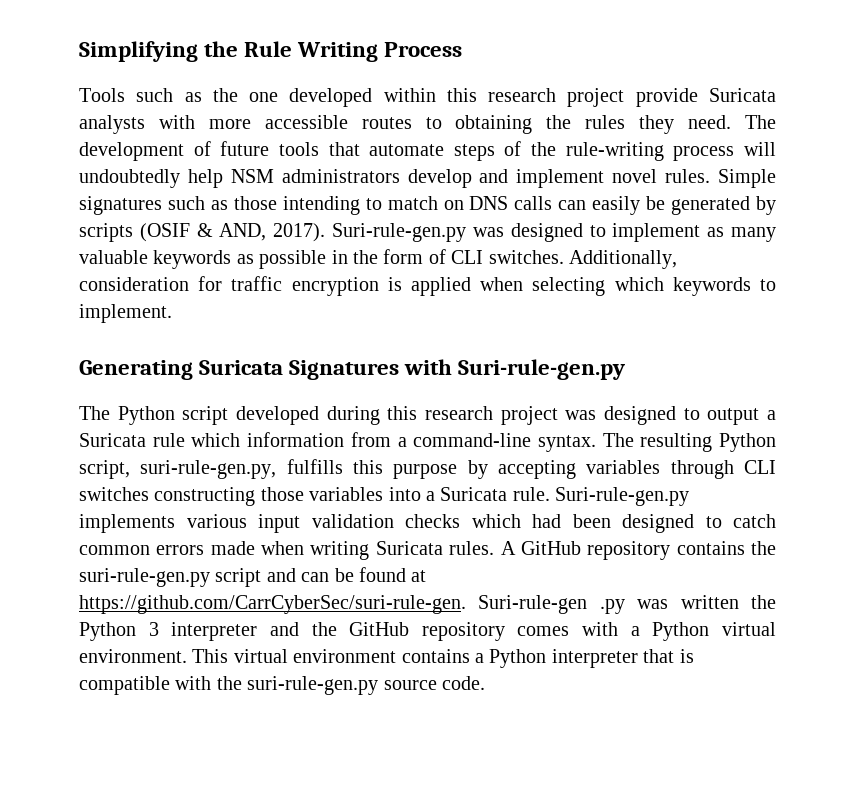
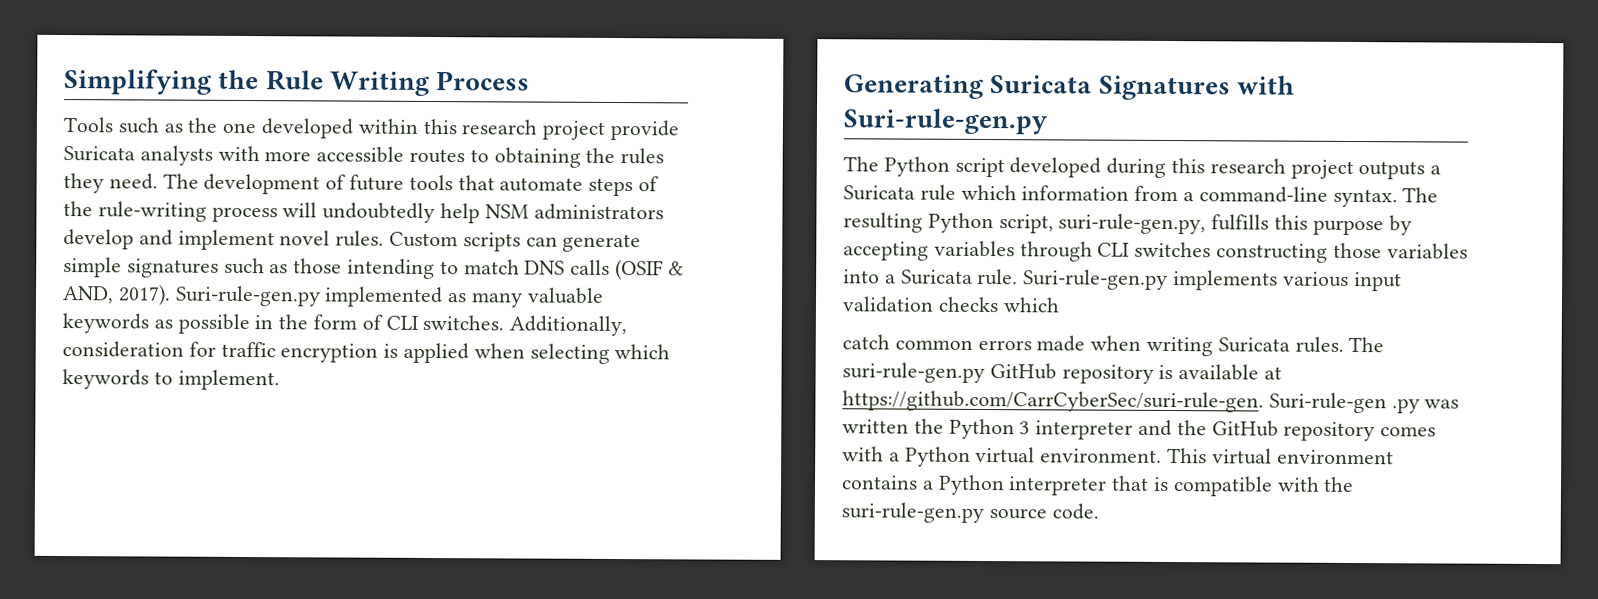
[718,169,777,188] Simple -> [389,231,642,253] [63,257,122,278] Custom scripts can generate simple
[443,200,464,210] on -> (520, 267) none
[558,196,777,215] [79,223,133,242] can easily be generated by scripts -> (611, 267) none
[472,223,701,242] was designed to implement -> [324,286,444,308] implemented
[565,406,760,425] was designed to output -> [1358,161,1426,180] outputs
[532,514,722,533] had been designed to -> (1060, 305) //
[500,541,777,560] [79,567,406,587] A GitHub repository contains the suri-rule-gen.py script and can be found -> [1348,336,1385,353] [842,362,1260,384] The suri-rule-gen.py GitHub repository is available

